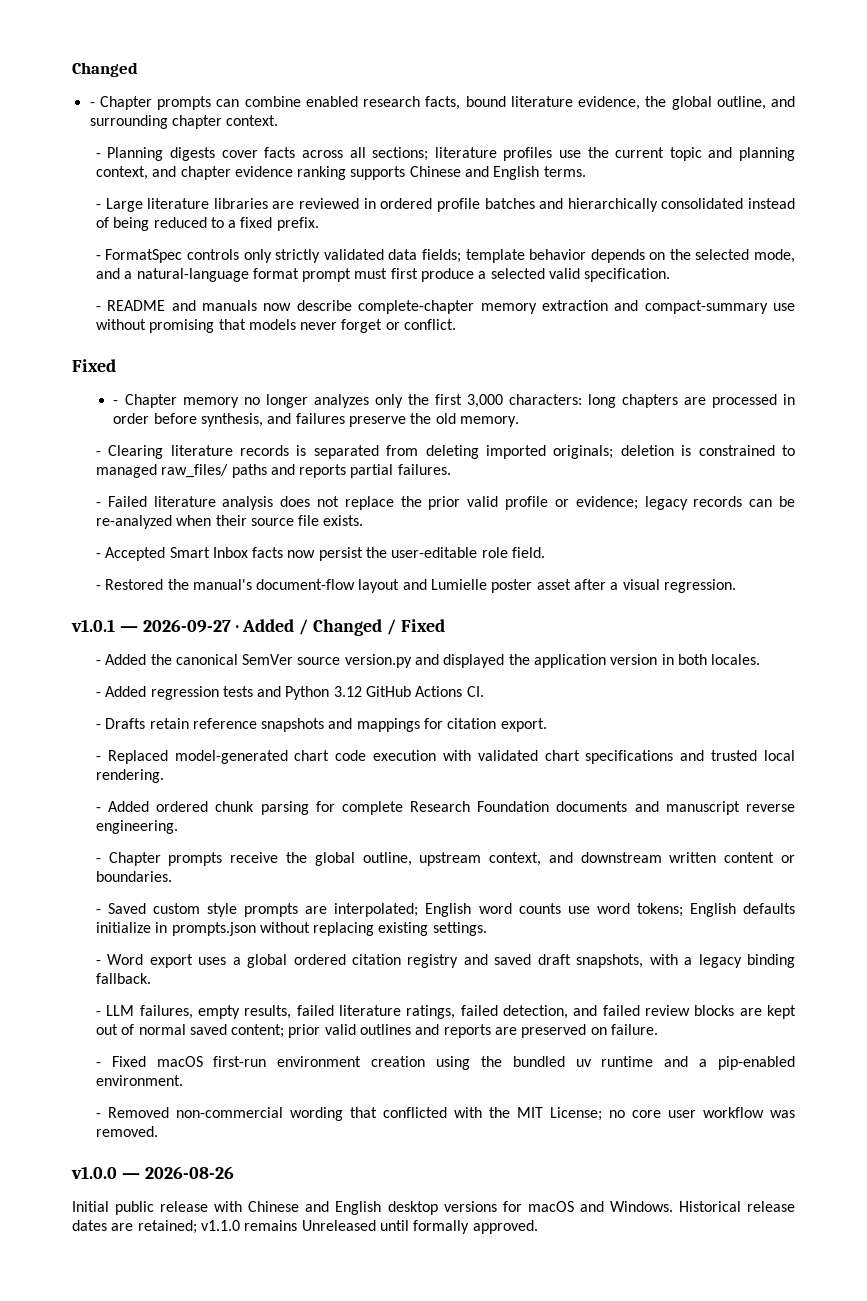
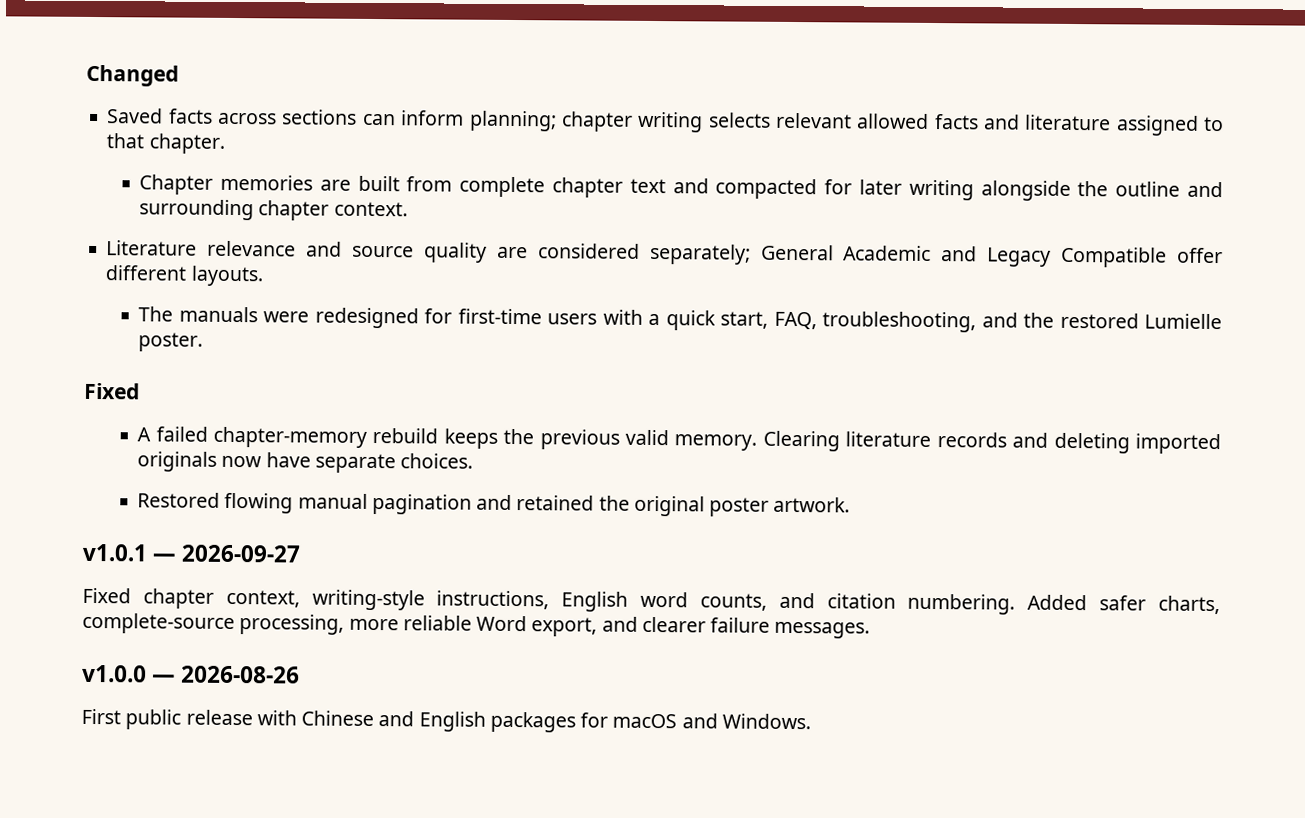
[89,96,795,110] [89,115,279,129] [95,147,796,161] [95,166,586,180] [95,198,795,212] [95,217,319,231] [95,249,795,263] [95,268,671,282] [95,300,795,314] [95,319,457,333] [72,359,116,372] [113,394,795,408] [113,413,456,427] - Chapter prompts can combine enabled research facts, bound literature evidence, the global outline, and surrounding chapter context. // - Planning digests cover facts across all sections; literature profiles use the current topic and planning context, and chapter evidence ranking supports Chinese and English terms. // - Large literature libraries are reviewed in ordered profile batches and hierarchically consolidated instead of being reduced to a fixed prefix. // - FormatSpec controls only strictly validated data fields; template behavior depends on the selected mode, and a natural-language format prompt must first produce a selected valid specification. // - README and manuals now describe complete-chapter memory extraction and compact-summary use without promising that models never forget or conflict. // Fixed // - Chapter memory no longer analyzes only the first 3,000 characters: long chapters are processed in order before synthesis, and failures preserve the old -> [107,108,1224,136] [106,133,225,154] [139,174,1223,201] [139,199,408,221] [106,240,1224,268] [105,265,264,287] [138,306,1222,333] [138,332,204,352] [84,382,140,400] [137,426,670,450] Saved facts across sections can inform planning; chapter writing selects relevant allowed facts and literature assigned to that chapter. // Chapter memories are built from complete chapter text and compacted for later writing alongside the outline and surrounding chapter context. // Literature relevance and source quality are considered separately; General Academic and Legacy Compatible offer different layouts. // The manuals were redesigned for first-time users with a quick start, FAQ, troubleshooting, and the restored Lumielle poster. // Fixed // A failed chapter-memory rebuild keeps the previous valid
[95,451,101,456] // - -> (758, 442) none
[296,445,795,459] [95,464,451,478] [95,496,795,510] [95,515,364,529] [95,547,546,561] [95,579,737,593] [71,619,445,636] [95,654,761,668] [95,686,484,700] [95,718,547,732] [95,750,796,764] [95,769,164,783] [95,801,795,815] [95,820,178,834] [95,852,795,866] [95,871,172,882] [95,903,795,917] [95,922,487,936] [95,954,795,968] [95,973,151,984] [95,1005,797,1019] [95,1024,659,1038] [95,1056,795,1070] [95,1075,183,1086] [95,1107,795,1121] [95,1126,158,1137] is separated from deleting imported originals; deletion is constrained to managed raw_files/ paths and reports partial failures. // - Failed literature analysis does not replace the prior valid profile or evidence; legacy records can be re-analyzed when their source file exists. // - Accepted Smart Inbox facts now persist the user-editable role field. // - Restored the manual's document-flow layout and Lumielle poster asset after a visual regression. // v1.0.1 — 2026-09-27 · Added / Changed / Fixed // - Added the canonical SemVer source version.py and displayed the application version in both locales. // - Added regression tests and Python 3.12 GitHub Actions CI. // - Drafts retain reference snapshots and mappings for citation export. // - Replaced model-generated chart code execution with validated chart specifications and trusted local rendering. // - Added ordered chunk parsing for complete Research Foundation documents and manuscript reverse engineering. // - Chapter prompts receive the global outline, upstream context, and downstream written content or boundaries. // - Saved custom style prompts are interpolated; English word counts use word tokens; English defaults initialize in prompts.json without replacing existing settings. // - Word export uses a global ordered citation registry and saved draft snapshots, with a legacy binding fallback. // - LLM failures, empty results, failed literature ratings, failed detection, and failed review blocks are kept out of normal saved content; prior valid outlines and reports are preserved on failure. // - Fixed macOS first-run environment creation using the bundled uv runtime and a pip-enabled environment. // - Removed non-commercial wording that conflicted with the MIT License; no core user workflow was removed. -> [1012,432,1222,455] [137,451,474,474] [137,492,851,517] [82,543,302,563] [82,587,1220,615] [82,612,871,639] and deleting imported originals now have separate choices. // Restored flowing manual pagination and retained the original poster artwork. // v1.0.1 — 2026-09-27 // Fixed chapter context, writing-style instructions, English word counts, and citation numbering. Added safer charts, complete-source processing, more reliable Word export, and clearer failure messages.
[72,1201,109,1212] Initial -> [81,708,121,725] First
[387,1201,497,1215] desktop versions -> [489,711,576,733] packages
[678,1201,795,1212] [72,1220,538,1234] Historical release dates are retained; v1.1.0 remains Unreleased until formally approved. -> (811, 721) none

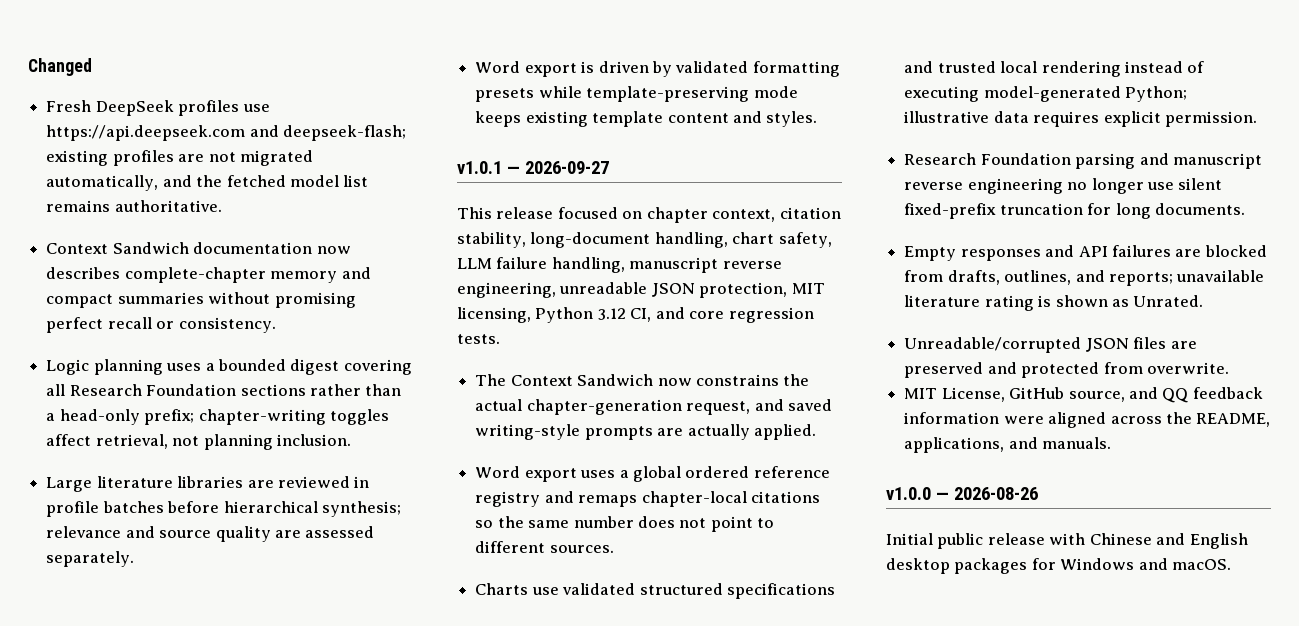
[107,108,1224,136] [106,133,225,154] [139,174,1223,201] [139,199,408,221] [106,240,198,256] Saved facts across sections can inform planning; chapter writing selects relevant allowed facts and literature assigned to that chapter. // Chapter memories are built from complete chapter text and compacted for later writing alongside the outline and surrounding chapter context. // Literature -> [46,100,270,116] [46,125,407,141] [46,150,313,166] [46,175,369,191] [46,200,222,212] [46,242,351,254] [46,267,371,283] [46,292,356,308] [46,317,276,333] [46,359,412,375] [46,384,402,396] [46,409,389,425] [46,434,351,450] [46,476,370,492] [46,501,401,517] Fresh DeepSeek profiles use https://api.deepseek.com and deepseek-flash; existing profiles are not migrated automatically, and the fetched model list remains authoritative. // Context Sandwich documentation now describes complete-chapter memory and compact summaries without promising perfect recall or consistency. // Logic planning uses a bounded digest covering all Research Foundation sections rather than a head-only prefix; chapter-writing toggles affect retrieval, not planning inclusion. // Large literature libraries are reviewed in profile batches before hierarchical synthesis;
[537,243,1224,268] [105,265,264,287] [138,306,1222,333] [138,332,204,352] [84,382,140,400] [137,426,1222,455] [137,451,474,474] [137,492,851,517] [82,543,302,563] [82,587,1220,615] [82,612,871,639] considered separately; General Academic and Legacy Compatible offer different layouts. // The manuals were redesigned for first-time users with a quick start, FAQ, troubleshooting, and the restored Lumielle poster. // Fixed // A failed chapter-memory rebuild keeps the previous valid memory. Clearing literature records and deleting imported originals now have separate choices. // Restored flowing manual pagination and retained the original poster artwork. // v1.0.1 — 2026-09-27 // Fixed chapter context, writing-style instructions, English word counts, and citation numbering. Added safer charts, complete-source processing, more reliable Word export, and clearer failure messages. -> [305,526,375,538] [46,551,135,567] [475,61,840,77] [475,86,798,102] [475,111,818,127] [457,161,609,174] [457,207,841,223] [457,232,832,248] [457,257,782,273] [457,282,825,298] [457,307,814,323] [457,334,500,344] [475,374,810,386] [475,399,832,415] [475,424,816,440] [475,466,830,482] [475,491,820,507] [475,516,775,532] [475,541,614,553] [475,583,835,599] [904,61,1205,77] [904,86,1188,102] [904,111,1257,127] [904,153,1262,169] [904,178,1223,194] [904,203,1245,219] [904,245,1267,261] [904,270,1265,286] [904,295,1204,311] [904,337,1197,353] [904,362,1229,378] [904,387,1263,403] [904,412,1271,428] [904,437,1112,453] assessed separately. // Word export is driven by validated formatting presets while template-preserving mode keeps existing template content and styles. // v1.0.1 — 2026-09-27 // This release focused on chapter context, citation stability, long-document handling, chart safety, LLM failure handling, manuscript reverse engineering, unreadable JSON protection, MIT licensing, Python 3.12 CI, and core regression tests. // The Context Sandwich now constrains the actual chapter-generation request, and saved writing-style prompts are actually applied. // Word export uses a global ordered reference registry and remaps chapter-local citations so the same number does not point to different sources. // Charts use validated structured specifications and trusted local rendering instead of executing model-generated Python; illustrative data requires explicit permission. // Research Foundation parsing and manuscript reverse engineering no longer use silent fixed-prefix truncation for long documents. // Empty responses and API failures are blocked from drafts, outlines, and reports; unavailable literature rating is shown as Unrated. // Unreadable/corrupted JSON files are preserved and protected from overwrite. // MIT License, GitHub source, and QQ feedback information were aligned across the README, applications, and manuals.
[81,708,121,725] First -> [886,533,933,545] Initial
(486, 721) none -> [886,558,950,574] desktop
[612,713,811,730] macOS and Windows. -> [1060,558,1232,570] Windows and macOS.

